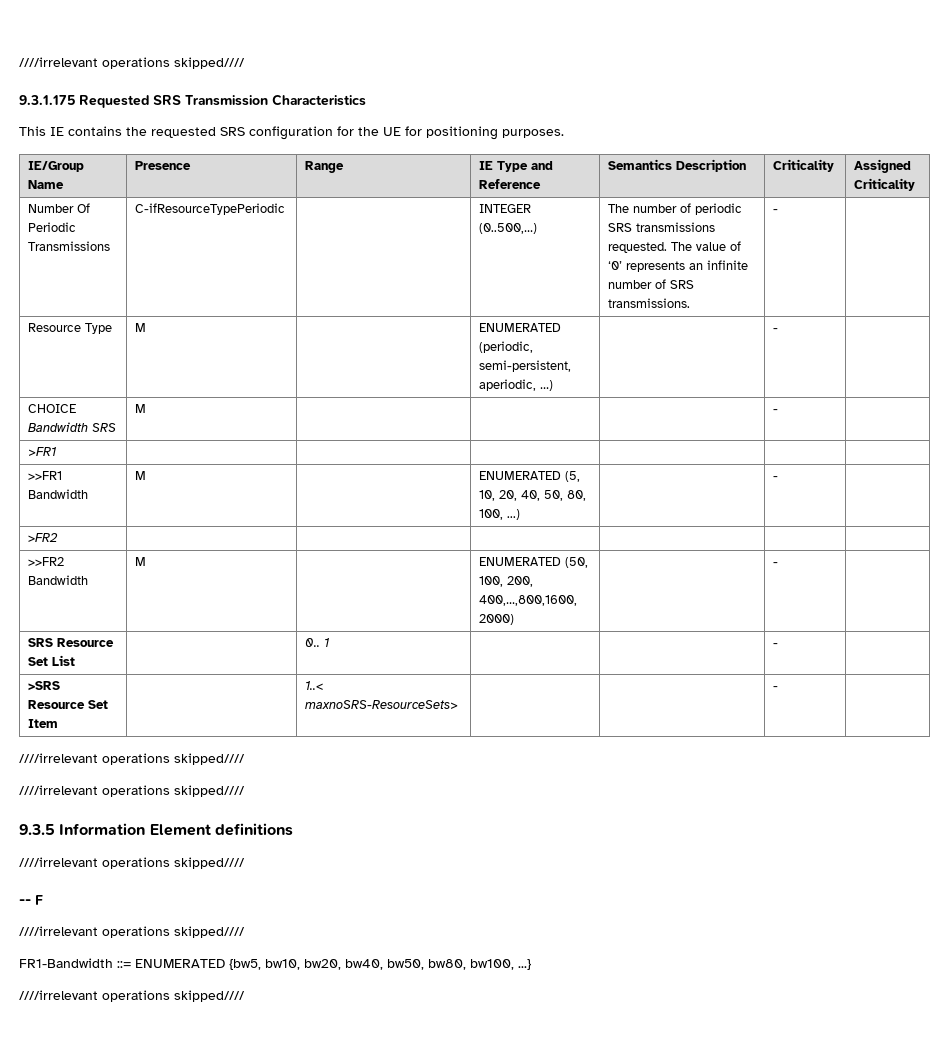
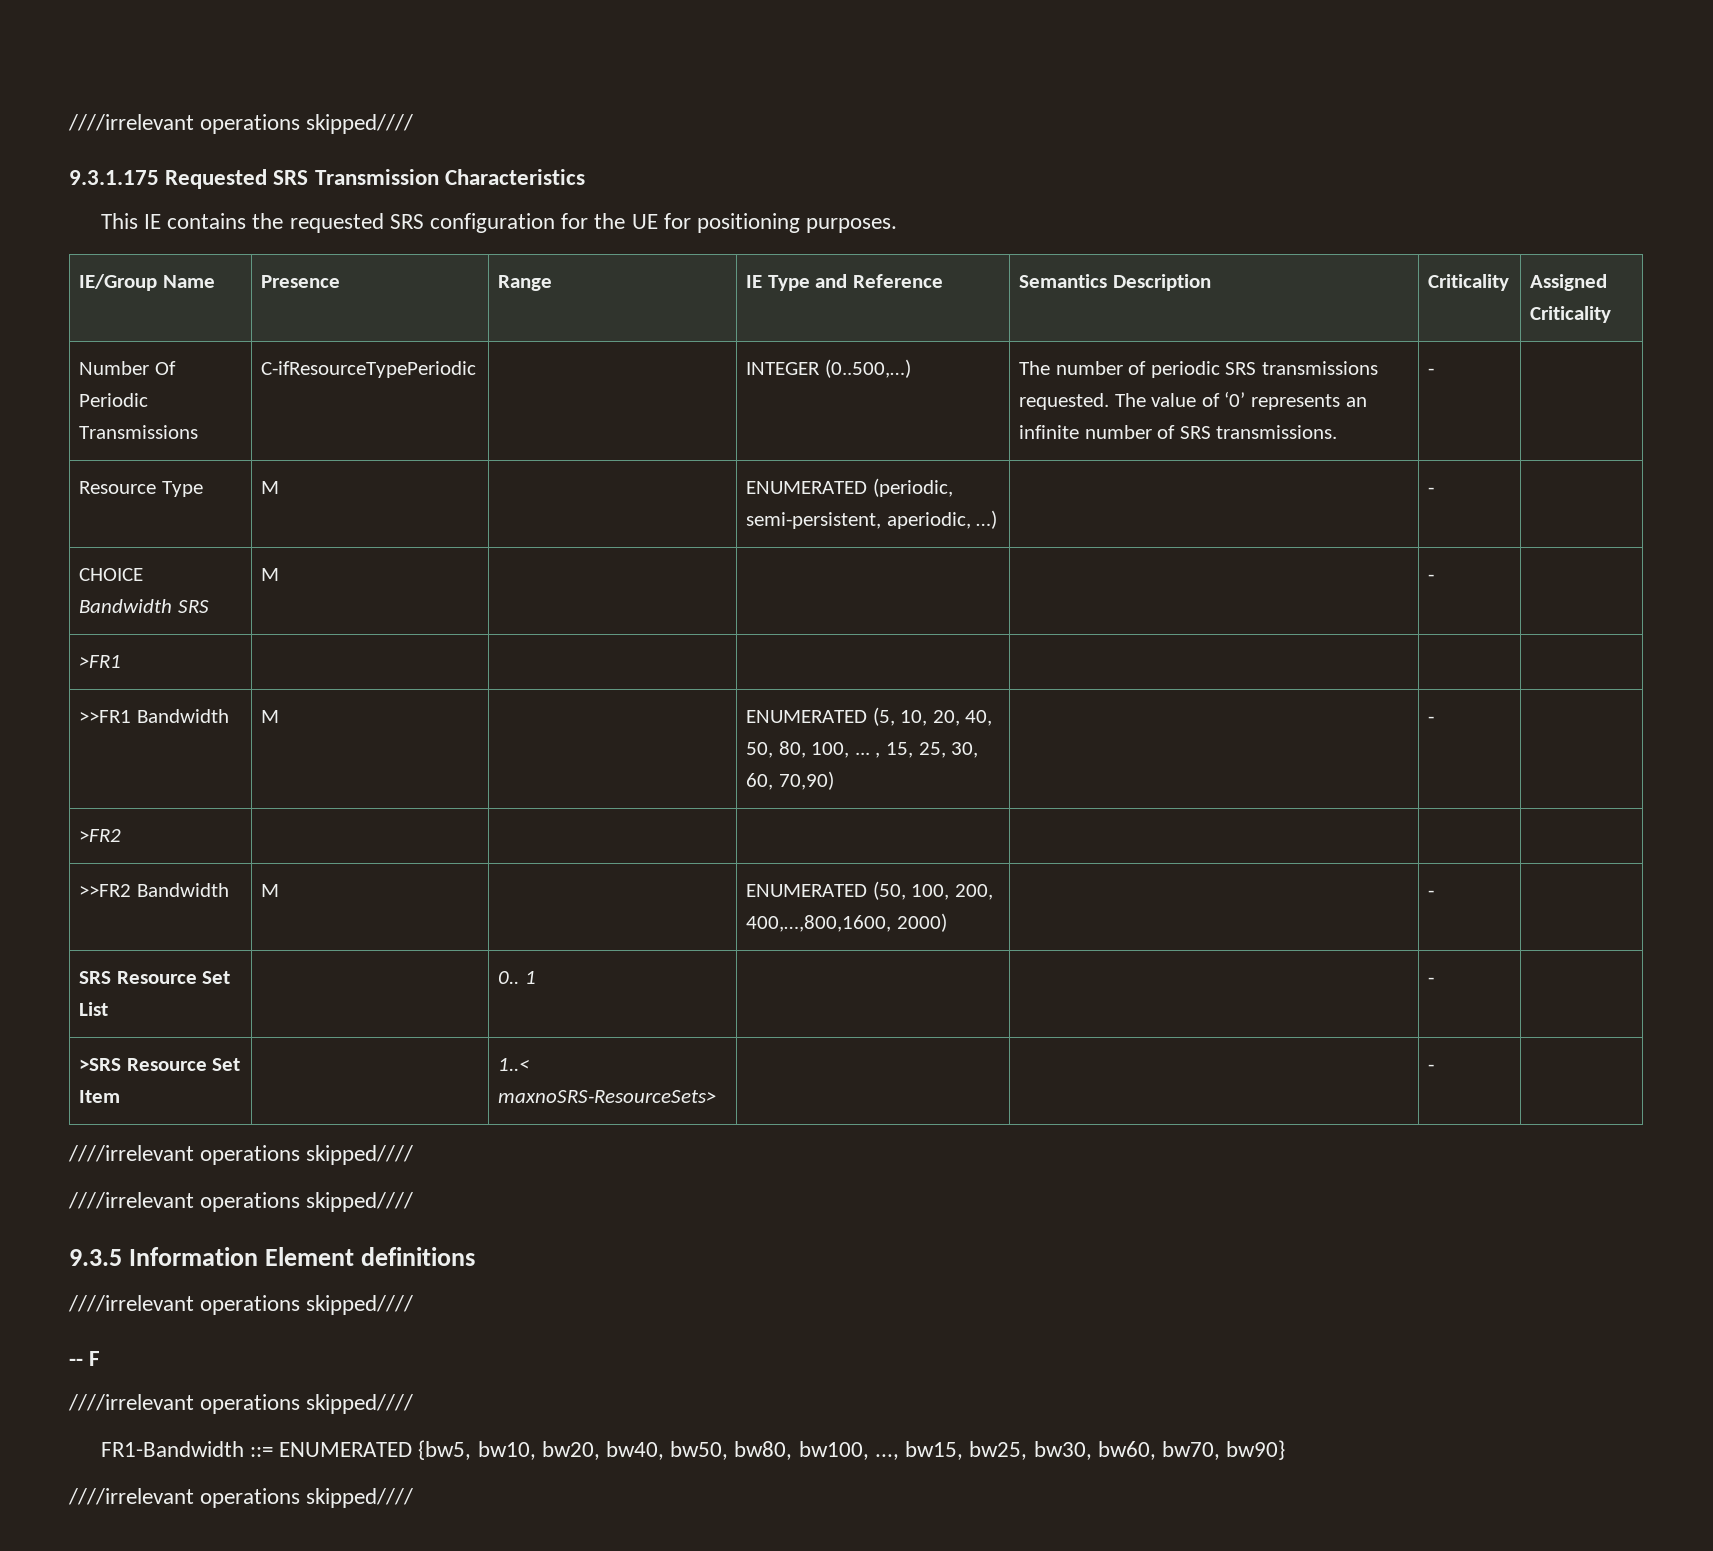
[507,509,521,520] ...) -> [854,742,979,758] [746,771,834,790] ... , 15, 25, 30, 60, 70,90)
[518,959,531,970] ...} -> [874,1440,1286,1460] ..., bw15, bw25, bw30, bw60, bw70, bw90}

